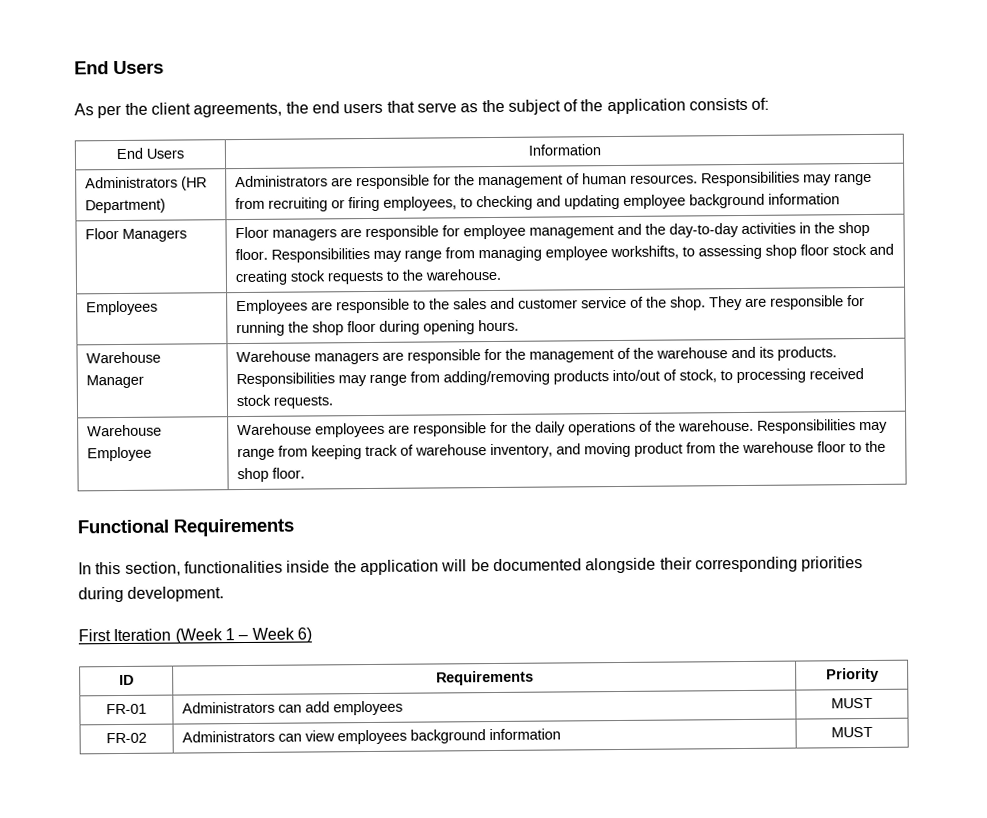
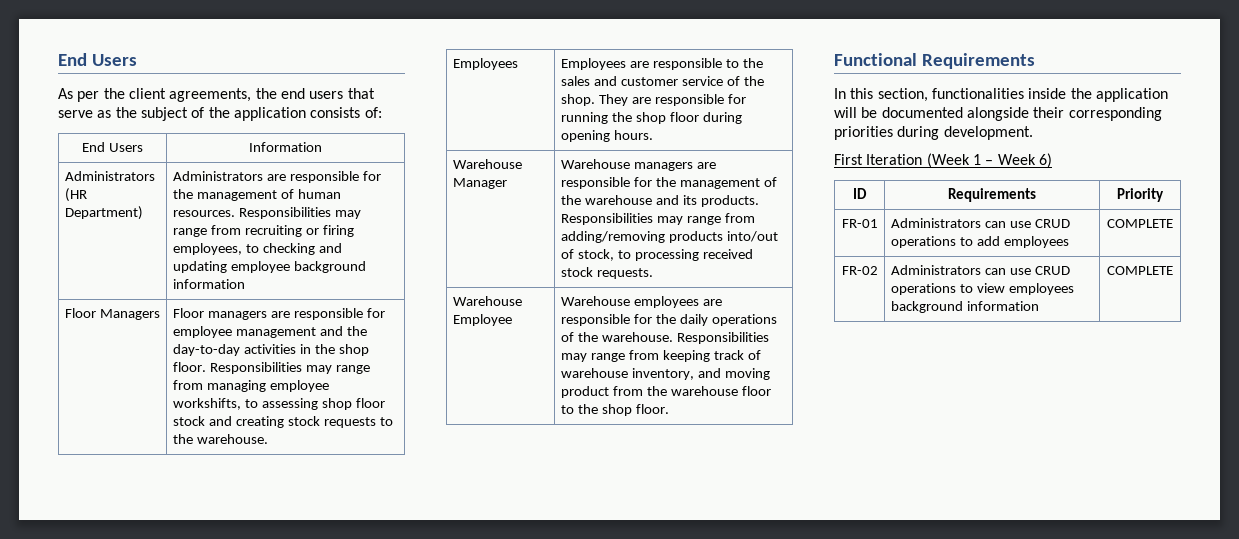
(302, 708) none -> [1009,219,1070,228] [890,236,973,248] use CRUD operations to
[831,697,873,709] MUST -> [1107,219,1173,228] COMPLETE
(302, 737) none -> [1009,266,1070,275] [890,283,973,295] use CRUD operations to
[831,726,873,738] MUST -> [1107,266,1173,275] COMPLETE

